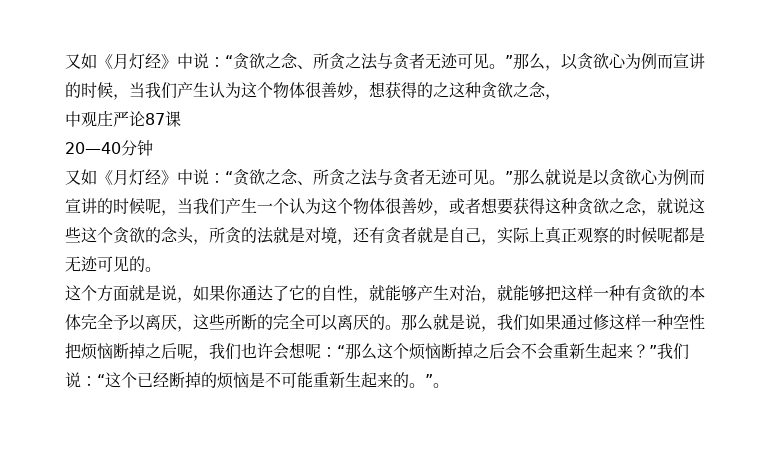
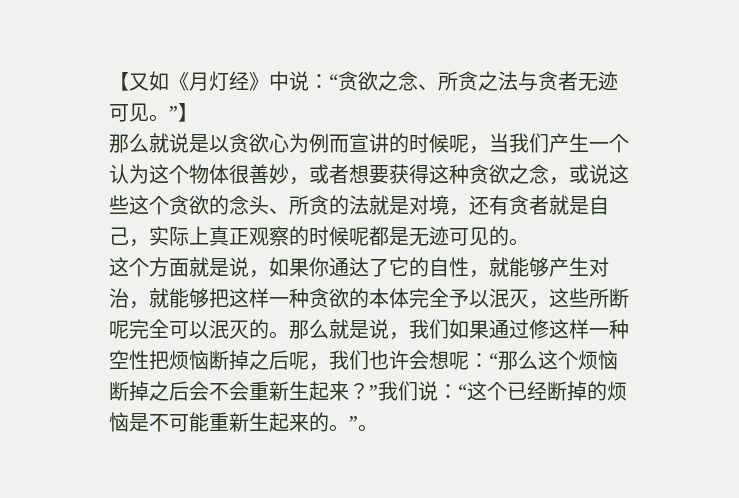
(65, 61) none -> [109,72,129,91] 【
[513,53,705,71] [65,81,561,100] [65,111,181,127] [65,140,153,156] [65,169,513,186] 那么，以贪欲心为例而宣讲的时候，当我们产生认为这个物体很善妙，想获得的之这种贪欲之念， // 中观庄严论87课 // 20—40分钟 // 又如《月灯经》中说：“贪欲之念、所贪之法与贪者无迹可见。” -> [178,103,198,122] 】 //
[657,198,673,214] 就 -> [569,164,589,184] 或
[193,239,209,245] ， -> [269,208,289,214] 、
[625,285,641,301] 有 -> (309, 298) none
[145,314,177,330] 离厌 -> [489,288,529,308] 泯灭
[257,314,273,330] 的 -> [109,320,129,339] 呢
[337,314,369,330] 离厌 -> [209,319,249,339] 泯灭

